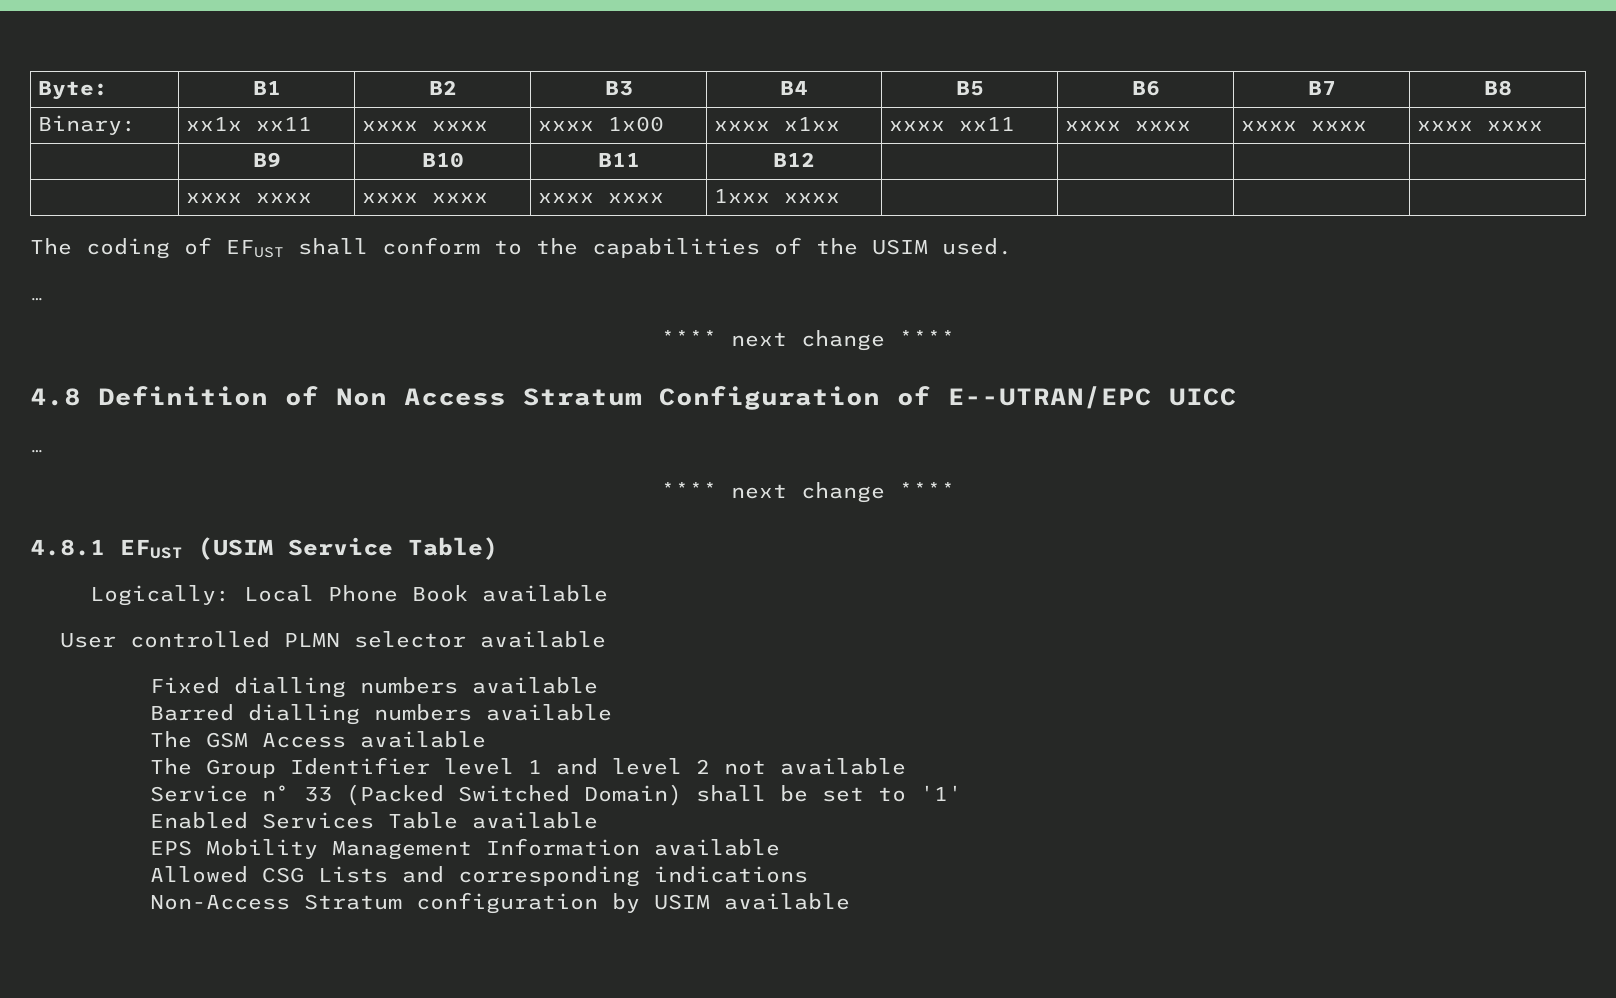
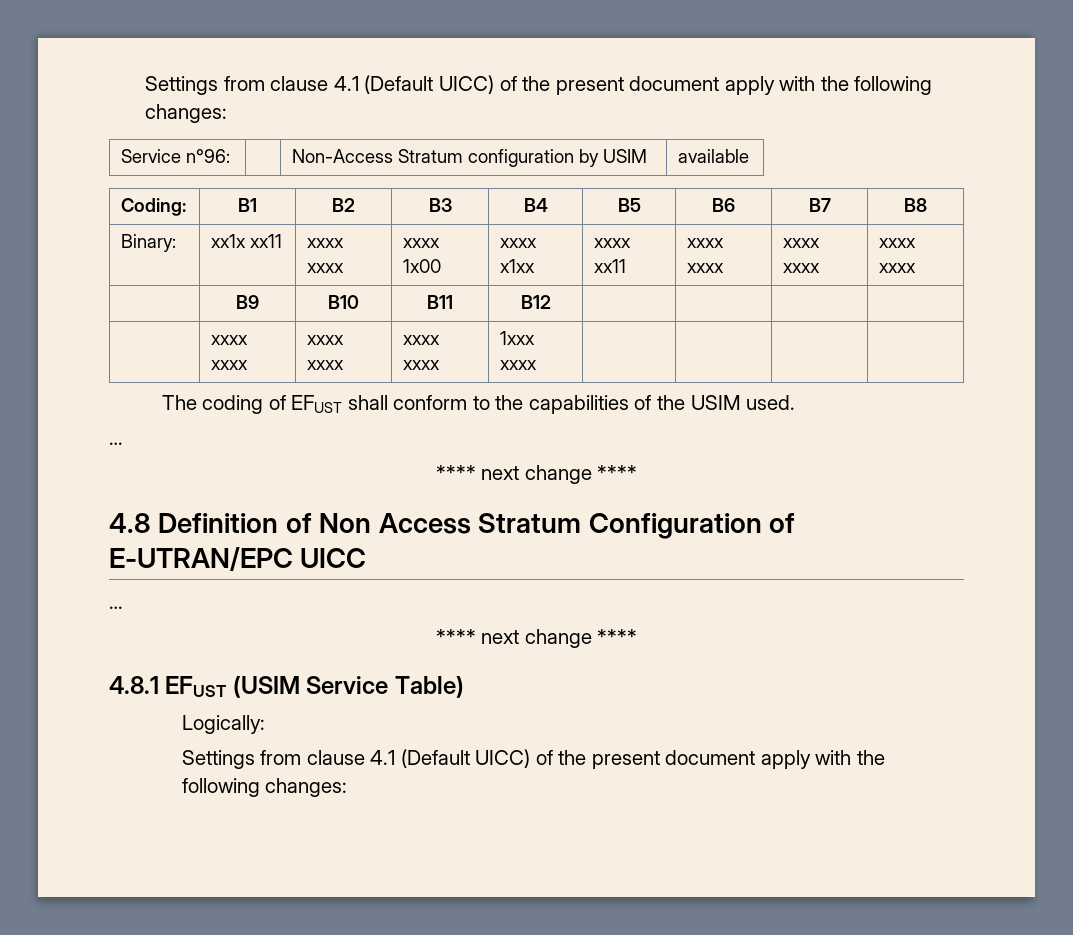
[38,81,109,100] Byte: -> [145,75,933,95] [145,104,228,123] [121,149,231,163] [292,149,648,167] [678,149,750,163] [121,198,187,216] Settings from clause 4.1 (Default UICC) of the present document apply with the following changes: // Service n°96: | | Non-Access Stratum configuration by USIM | available // Coding:
[948,386,1152,409] E--UTRAN/EPC -> [109,547,293,571] E-UTRAN/EPC
[243,585,608,602] [59,631,606,648] [149,677,598,698] [149,704,612,725] [149,731,486,748] [149,757,906,778] [149,784,962,806] [149,812,598,829] [149,838,780,860] [149,866,808,887] [149,892,850,914] Local Phone Book available // User controlled PLMN selector available // Fixed dialling numbers available // Barred dialling numbers available // The GSM Access available // The Group Identifier level 1 and level 2 not available // Service n° 33 (Packed Switched Domain) shall be set to '1' // Enabled Services Table available // EPS Mobility Management Information available // Allowed CSG Lists and corresponding indications // Non-Access Stratum configuration by USIM available -> [181,749,886,769] [181,778,348,797] // Settings from clause 4.1 (Default UICC) of the present document apply with the following changes:

